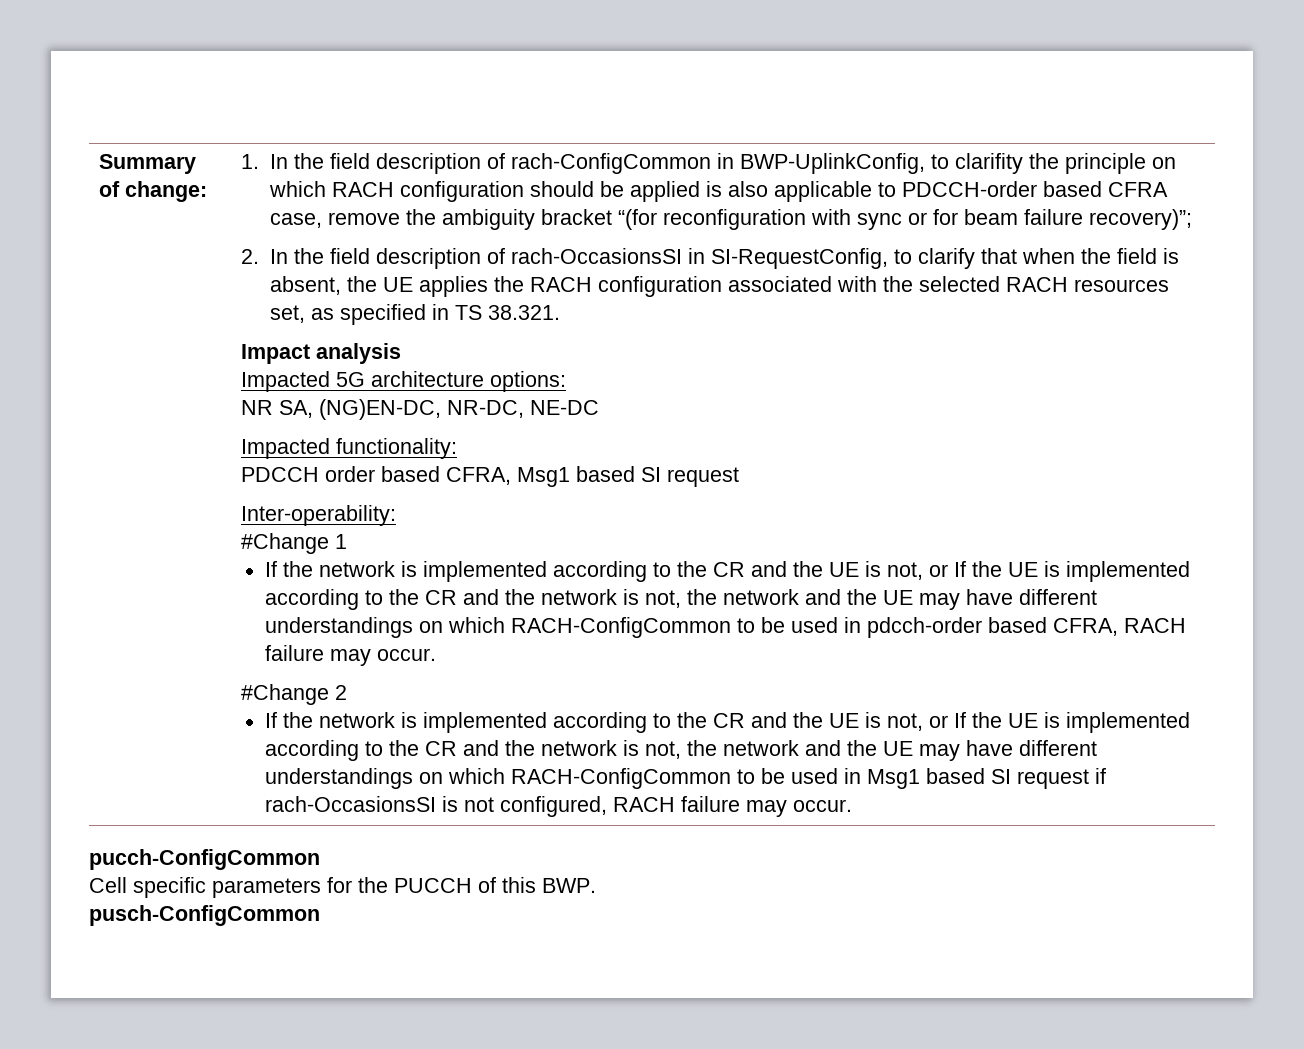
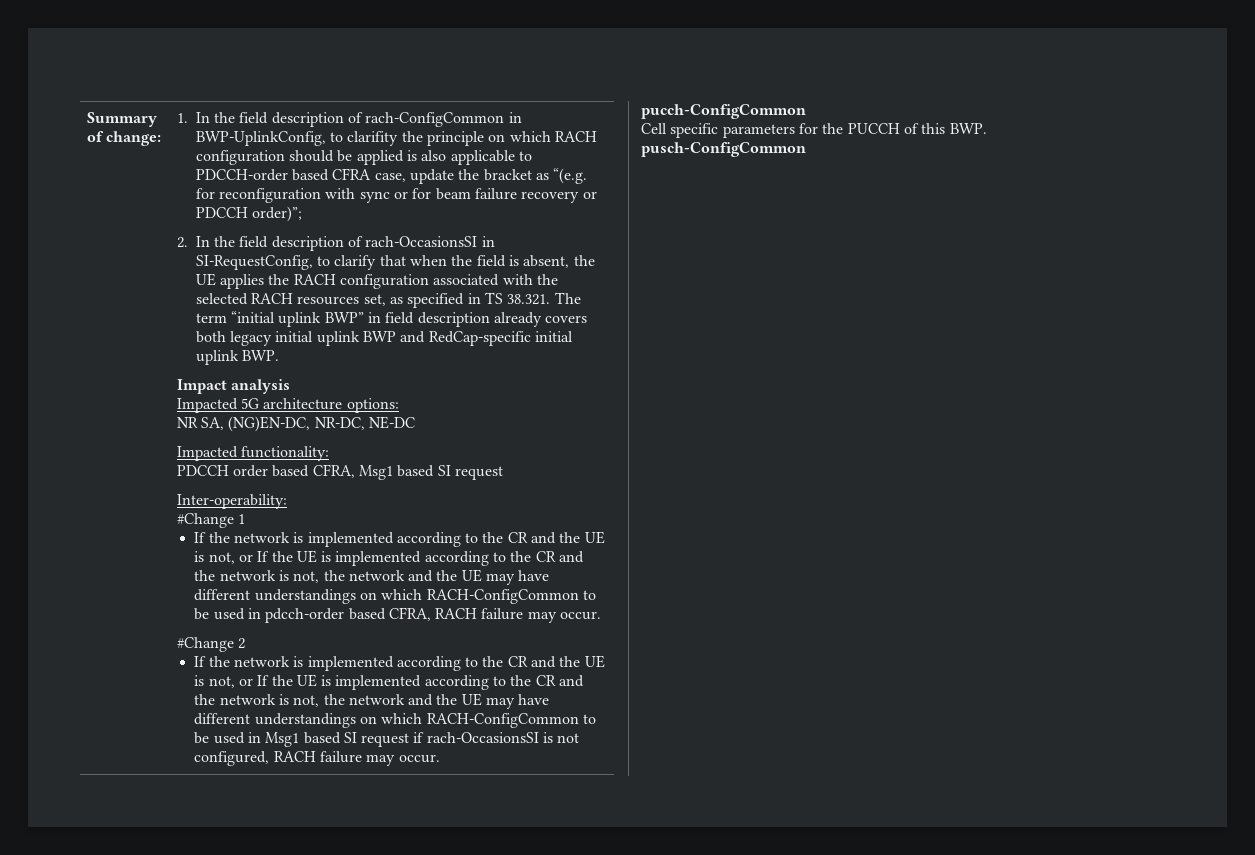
[327,209,657,230] remove the ambiguity bracket “(for -> [409,168,588,184] [195,188,215,199] update the bracket as “(e.g. for
[1088,209,1192,230] recovery)”; -> [521,191,597,203] [195,206,302,222] recovery or PDCCH order)”;
(560, 312) none -> [554,292,581,304] [195,311,588,327] [195,331,573,346] [195,350,279,365] The term “initial uplink BWP” in field description already covers both legacy initial uplink BWP and RedCap-specific initial uplink BWP.

